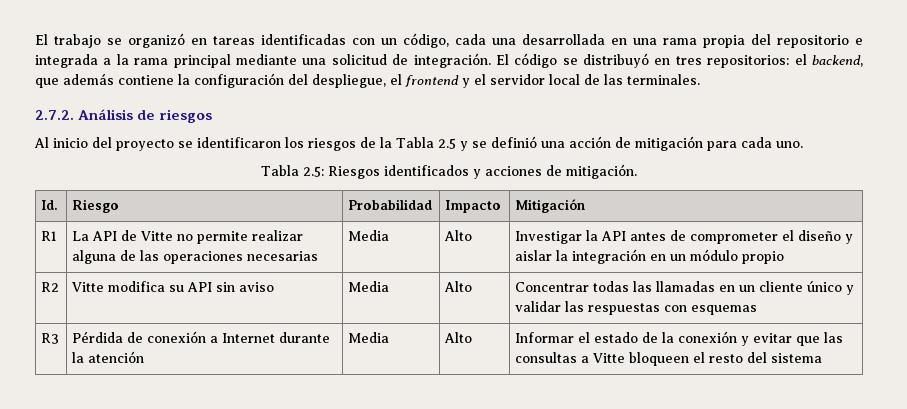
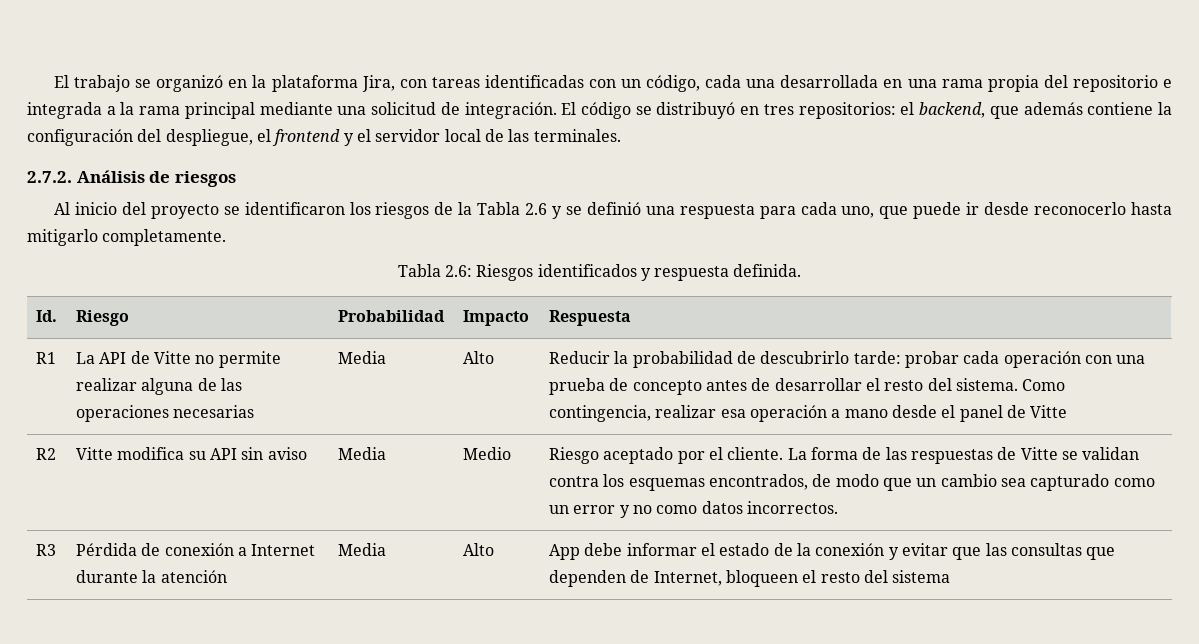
(207, 41) none -> [252,75,427,92] la plataforma Jira, con
[438,138,456,149] 2.5 -> [525,203,548,215] 2.6
[569,136,803,151] [261,165,324,177] acción de mitigación para cada uno. // Tabla 2.5: -> [679,202,1172,219] [27,229,227,246] [397,264,472,277] respuesta para cada uno, que puede ir desde reconocerlo hasta mitigarlo completamente. // Tabla 2.6:
[485,164,637,179] acciones de mitigación. -> [654,264,802,281] respuesta definida.
[515,199,586,213] Mitigación -> [549,310,632,326] Respuesta
[515,230,854,244] [515,249,785,264] Investigar la API antes de comprometer el diseño y aislar la integración en un módulo propio -> [549,351,1146,368] [549,378,1066,395] [549,405,1068,422] Reducir la probabilidad de descubrirlo tarde: probar cada operación con una prueba de concepto antes de desarrollar el resto del sistema. Como contingencia, realizar esa operación a mano desde el panel de Vitte
[444,281,473,292] [515,281,855,295] [515,301,758,315] Alto | Concentrar todas las llamadas en un cliente único y validar las respuestas con esquemas -> [463,447,512,460] [549,447,1140,464] [549,474,1155,491] [549,501,839,518] Medio | Riesgo aceptado por el cliente. La forma de las respuestas de Vitte se validan contra los esquemas encontrados, de modo que un cambio sea capturado como un error y no como datos incorrectos.
[515,332,575,343] Informar -> [549,543,697,560] App debe informar
[581,353,626,363] a Vitte -> [1086,547,1116,560] [549,570,722,587] que dependen de Internet,

